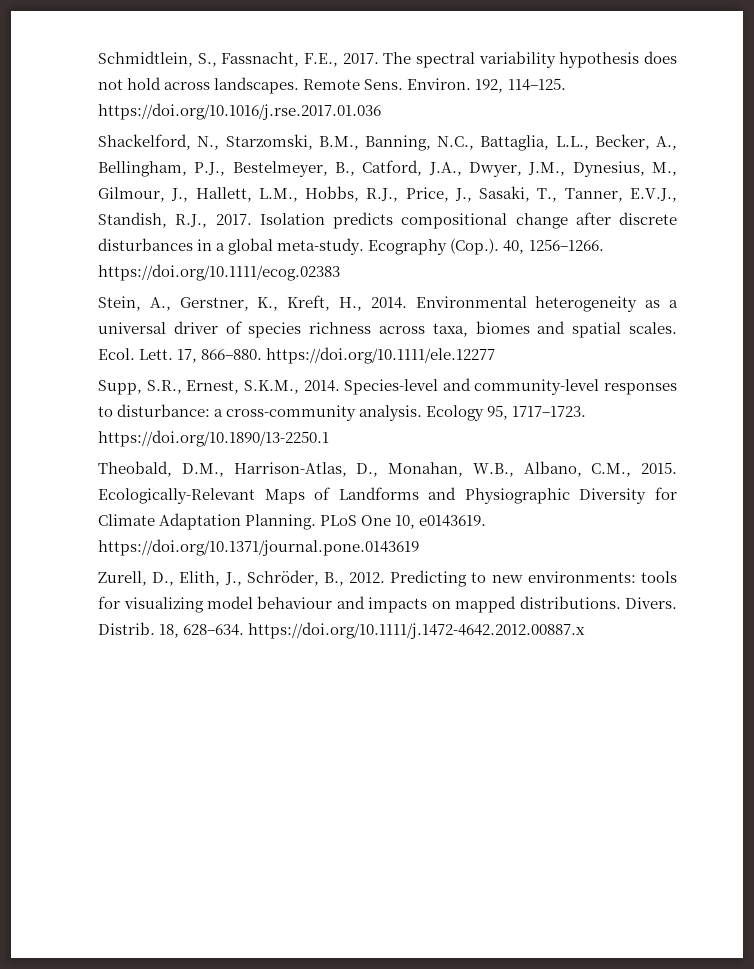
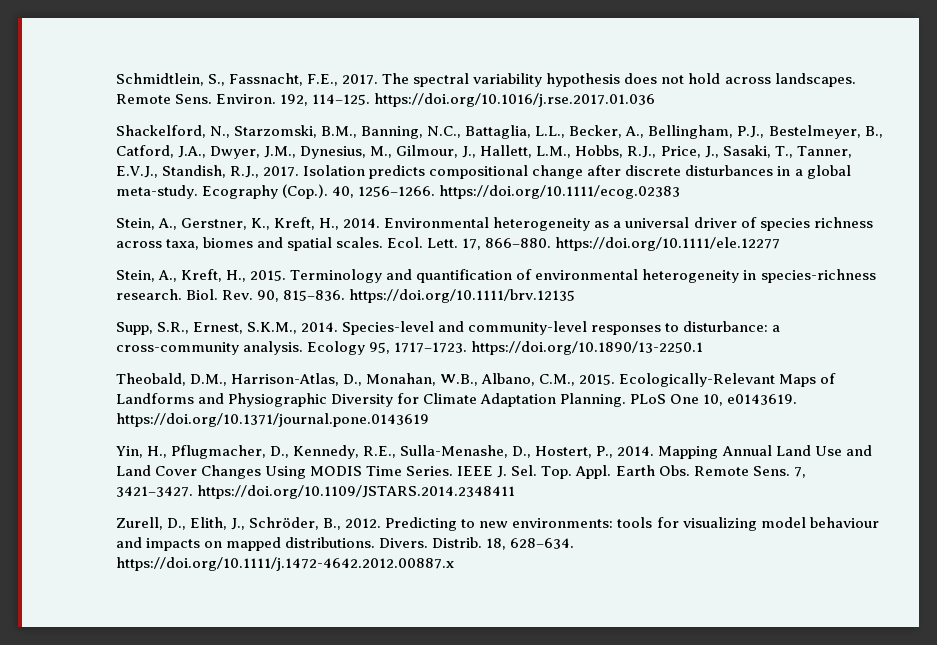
(496, 355) none -> [115,269,876,283] [115,289,576,303] // Stein, A., Kreft, H., 2015. Terminology and quantification of environmental heterogeneity in species-richness research. Biol. Rev. 90, 815–836. https://doi.org/10.1111/brv.12135
(420, 547) none -> [115,445,872,459] [115,465,806,479] [115,485,515,499] // Yin, H., Pflugmacher, D., Kennedy, R.E., Sulla-Menashe, D., Hostert, P., 2014. Mapping Annual Land Use and Land Cover Changes Using MODIS Time Series. IEEE J. Sel. Top. Appl. Earth Obs. Remote Sens. 7, 3421–3427. https://doi.org/10.1109/JSTARS.2014.2348411

